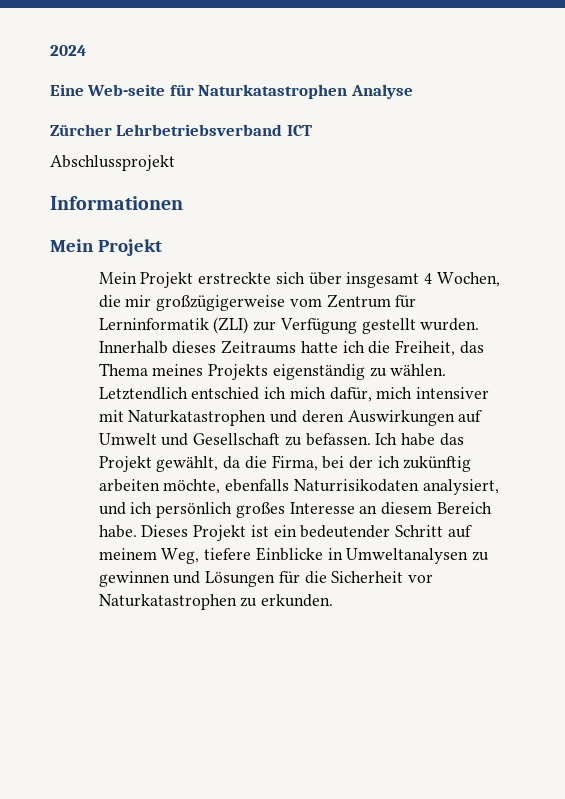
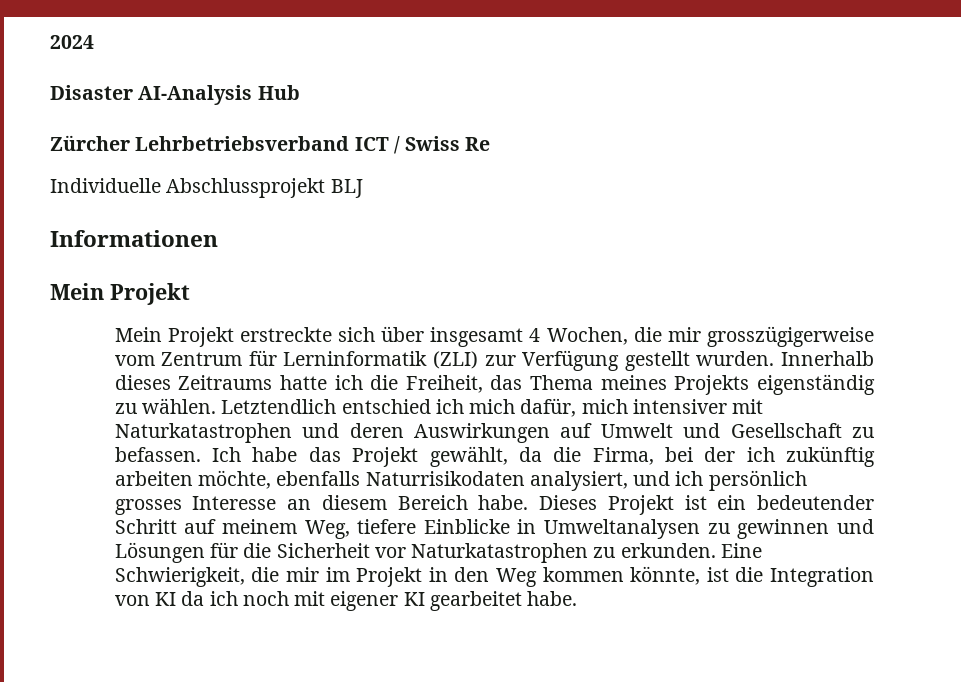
[50,84,413,99] Eine Web-seite für Naturkatastrophen Analyse -> [50,85,300,105] Disaster AI-Analysis Hub
(312, 130) // -> [393,136,491,154] [50,178,161,193] / Swiss Re // Individuelle
(175, 163) none -> [330,179,363,198] BLJ
[156,295,286,311] großzügigerweise -> [707,326,875,347] grosszügigerweise
[235,502,285,518] großes -> [114,499,182,515] grosses
(334, 600) none -> [720,543,762,558] [114,566,875,587] [114,591,578,611] Eine Schwierigkeit, die mir im Projekt in den Weg kommen könnte, ist die Integration von KI da ich noch mit eigener KI gearbeitet habe.

